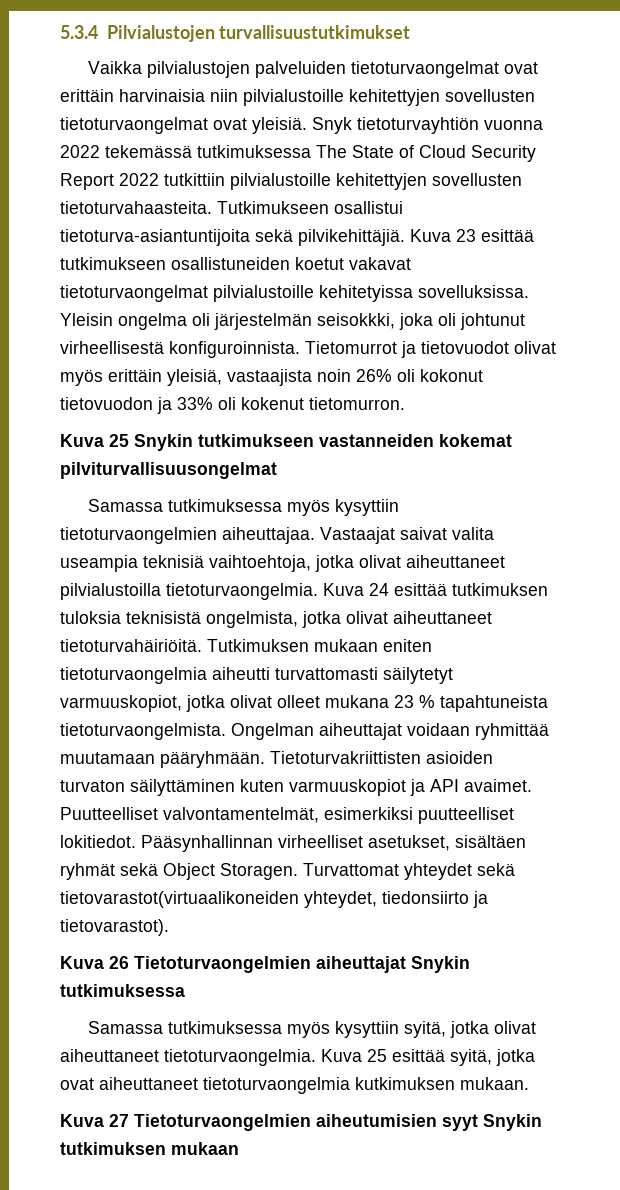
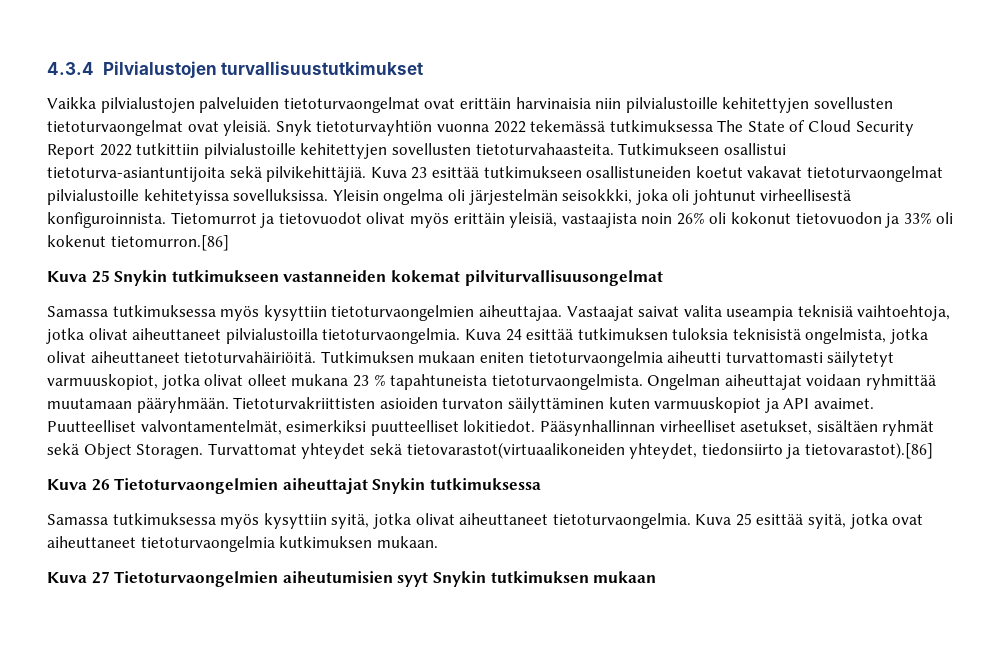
[60,25,98,39] 5.3.4 -> [47,62,94,75] 4.3.4
[309,397,405,410] tietomurron. -> [110,235,229,251] tietomurron.[86]
[60,919,169,936] tietovarastot). -> [804,442,933,459] tietovarastot).[86]

